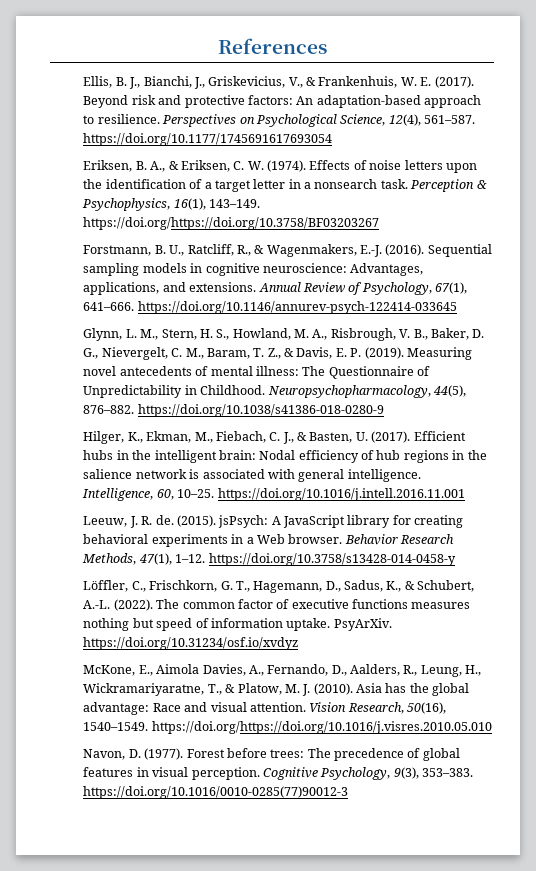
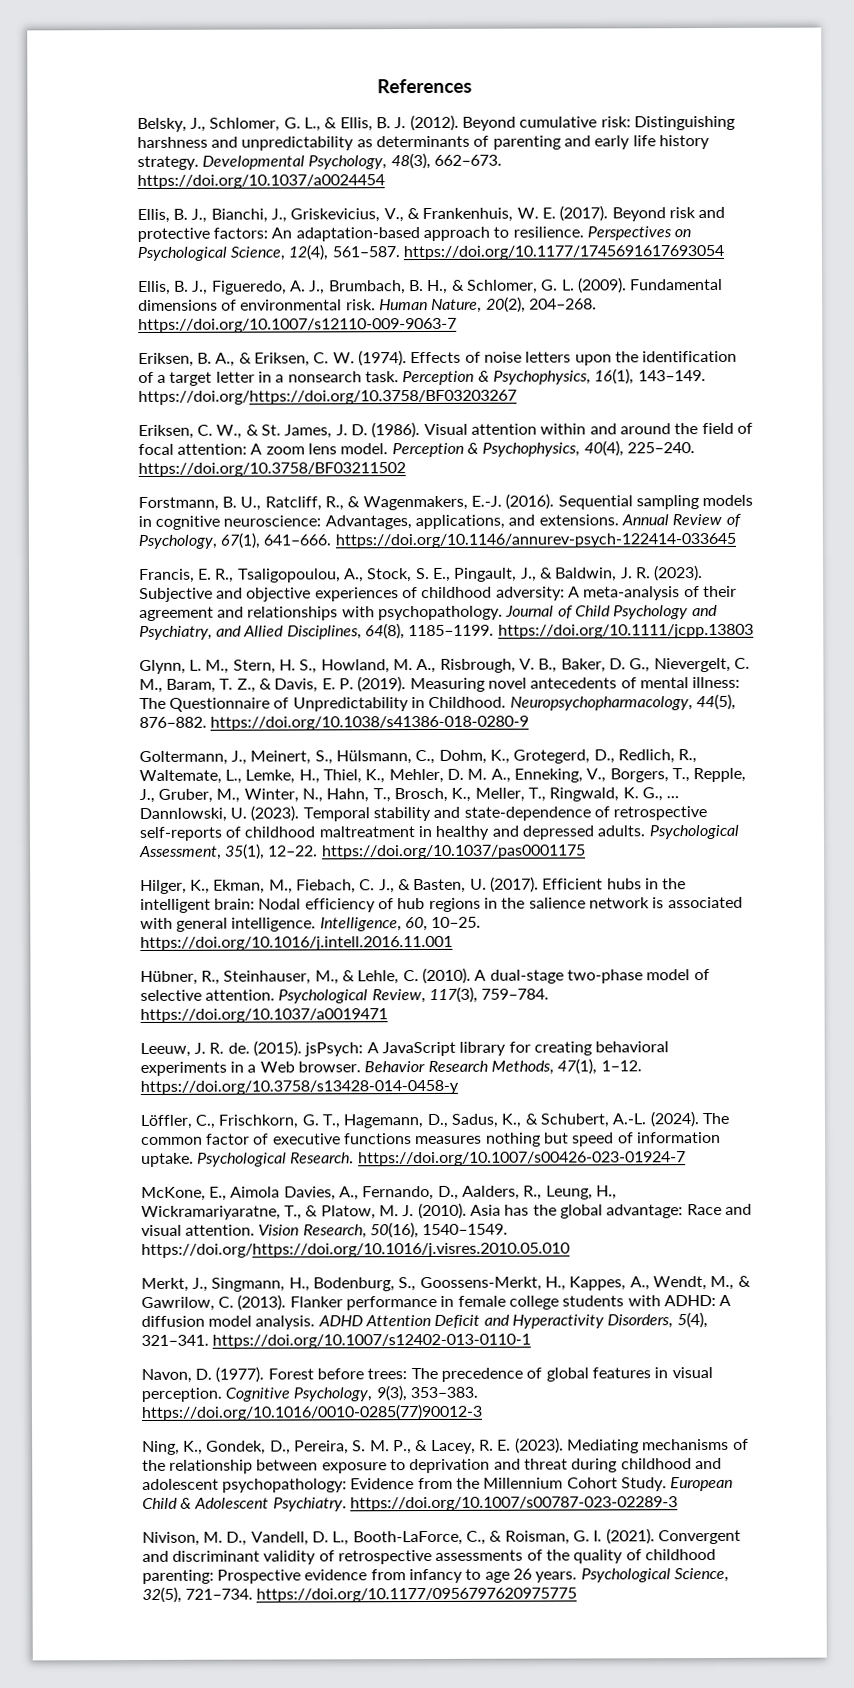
(327, 46) none -> [136,114,735,133] [136,135,710,151] [136,152,503,171] [136,174,385,190] // Belsky, J., Schlomer, G. L., & Ellis, B. J. (2012). Beyond cumulative risk: Distinguishing harshness and unpredictability as determinants of parenting and early life history strategy. Developmental Psychology, 48(3), 662–673. https://doi.org/10.1037/a0024454
(333, 139) none -> [137,277,724,296] [137,296,597,313] [137,317,457,334] // Ellis, B. J., Figueredo, A. J., Brumbach, B. H., & Schlomer, G. L. (2009). Fundamental dimensions of environmental risk. Human Nature, 20(2), 204–268. https://doi.org/10.1007/s12110-009-9063-7
(380, 223) none -> [137,422,753,440] [137,440,695,458] [137,462,406,478] // Eriksen, C. W., & St. James, J. D. (1986). Visual attention within and around the field of focal attention: A zoom lens model. Perception & Psychophysics, 40(4), 225–240. https://doi.org/10.3758/BF03211502
(457, 307) none -> [138,565,704,584] [138,585,737,603] [138,604,718,622] [138,623,754,641] // Francis, E. R., Tsaligopoulou, A., Stock, S. E., Pingault, J., & Baldwin, J. R. (2023). Subjective and objective experiences of childhood adversity: A meta‐analysis of their agreement and relationships with psychopathology. Journal of Child Psychology and Psychiatry, and Allied Disciplines, 64(8), 1185–1199. https://doi.org/10.1111/jcpp.13803
(384, 410) none -> [138,749,698,766] [138,767,747,785] [138,787,680,804] [138,805,708,823] [138,824,739,842] [138,843,586,861] // Goltermann, J., Meinert, S., Hülsmann, C., Dohm, K., Grotegerd, D., Redlich, R., Waltemate, L., Lemke, H., Thiel, K., Mehler, D. M. A., Enneking, V., Borgers, T., Repple, J., Gruber, M., Winter, N., Hahn, T., Brosch, K., Meller, T., Ringwald, K. G., … Dannlowski, U. (2023). Temporal stability and state-dependence of retrospective self-reports of childhood maltreatment in healthy and depressed adults. Psychological Assessment, 35(1), 12–22. https://doi.org/10.1037/pas0001175
(465, 494) none -> [139,967,710,986] [139,986,550,1004] [139,1008,388,1024] // Hübner, R., Steinhauser, M., & Lehle, C. (2010). A dual-stage two-phase model of selective attention. Psychological Review, 117(3), 759–784. https://doi.org/10.1037/a0019471
[113,599,153,611] (2022). -> [649,1111,699,1128] (2024).
[333,618,392,631] [83,637,299,650] PsyArXiv. https://doi.org/10.31234/osf.io/xvdyz -> [197,1151,686,1167] Psychological Research. https://doi.org/10.1007/s00426-023-01924-7
(492, 727) none -> [140,1275,751,1293] [140,1294,732,1312] [140,1312,708,1330] [140,1333,532,1349] // Merkt, J., Singmann, H., Bodenburg, S., Goossens-Merkt, H., Kappes, A., Wendt, M., & Gawrilow, C. (2013). Flanker performance in female college students with ADHD: A diffusion model analysis. ADHD Attention Deficit and Hyperactivity Disorders, 5(4), 321–341. https://doi.org/10.1007/s12402-013-0110-1
(349, 792) none -> [141,1437,749,1456] [141,1457,722,1474] [141,1476,734,1493] [141,1496,679,1512] [141,1528,741,1547] [141,1548,716,1565] [141,1567,729,1585] [141,1586,578,1604] // Ning, K., Gondek, D., Pereira, S. M. P., & Lacey, R. E. (2023). Mediating mechanisms of the relationship between exposure to deprivation and threat during childhood and adolescent psychopathology: Evidence from the Millennium Cohort Study. European Child & Adolescent Psychiatry. https://doi.org/10.1007/s00787-023-02289-3 // Nivison, M. D., Vandell, D. L., Booth-LaForce, C., & Roisman, G. I. (2021). Convergent and discriminant validity of retrospective assessments of the quality of childhood parenting: Prospective evidence from infancy to age 26 years. Psychological Science, 32(5), 721–734. https://doi.org/10.1177/0956797620975775

